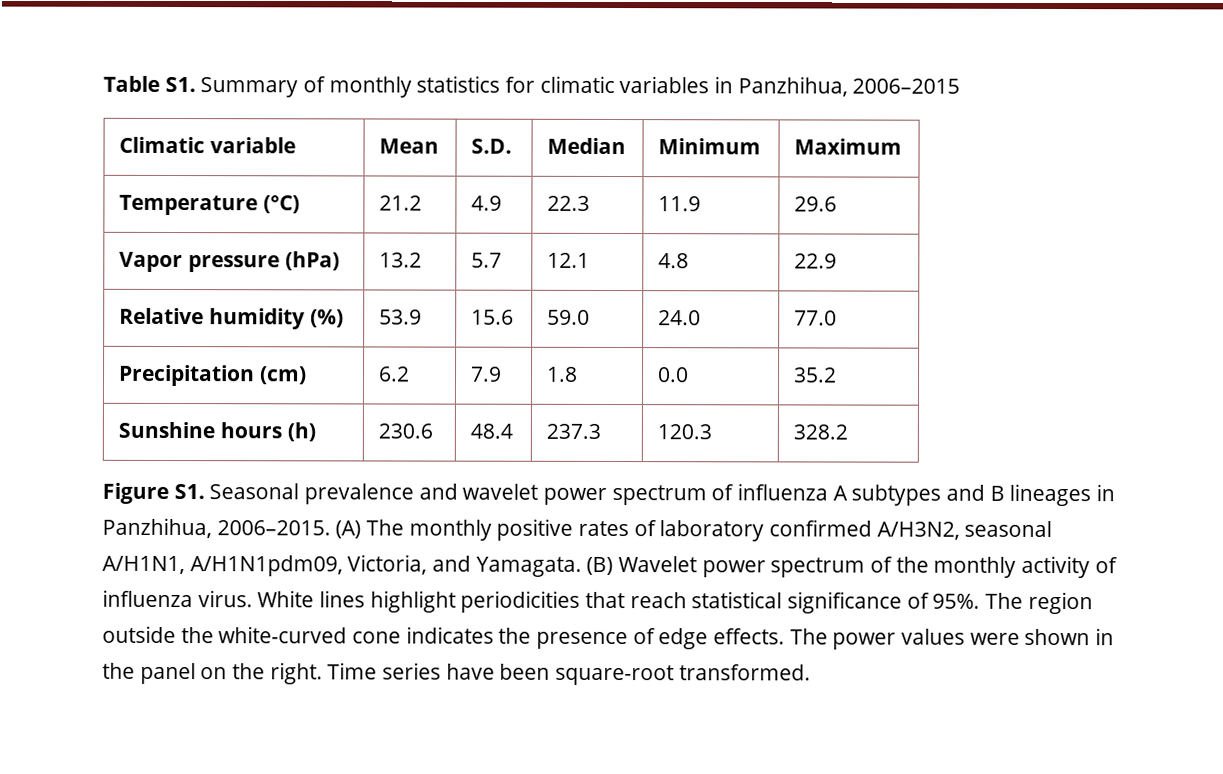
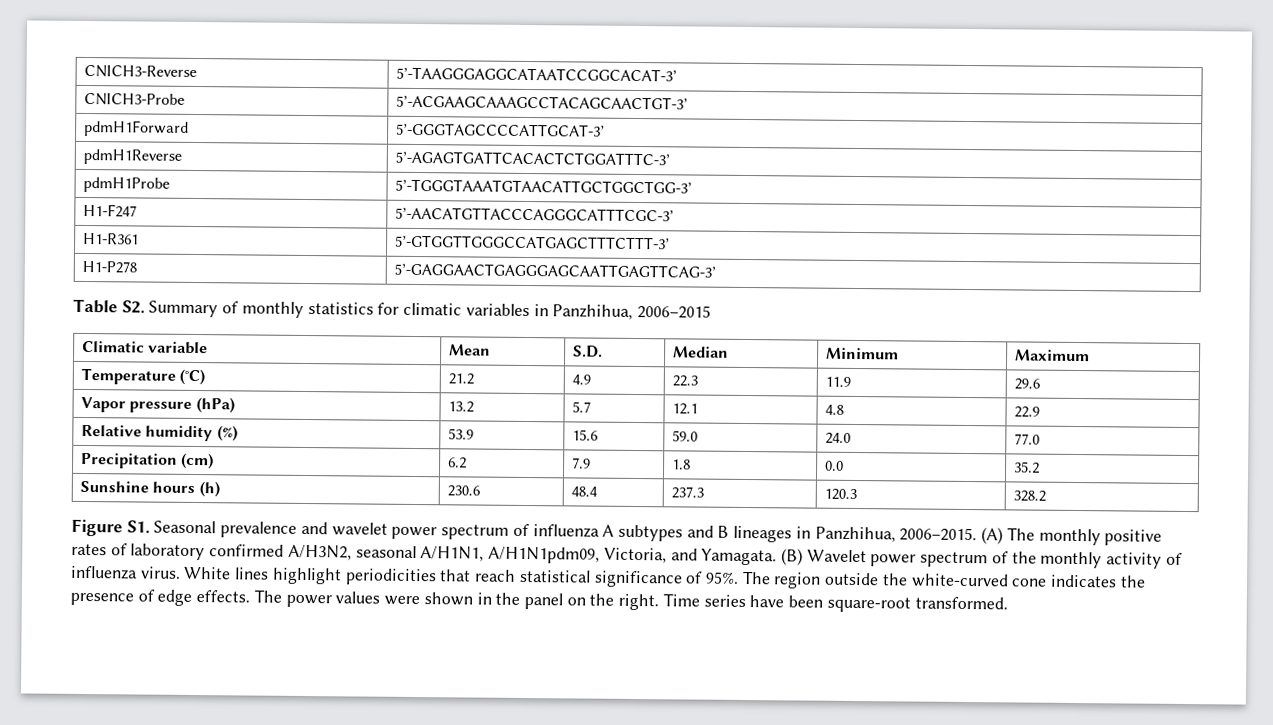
[103,75,196,93] Table S1. -> [83,64,197,78] [395,66,677,82] [83,92,185,106] [395,94,688,110] [83,119,189,137] [395,122,605,137] [82,148,182,165] [394,150,670,166] [82,176,170,193] [394,178,692,194] [82,203,137,218] [394,206,674,222] [82,232,139,245] [394,234,670,250] [81,260,137,274] [393,262,716,278] [73,298,145,314] CNICH3-Reverse | 5’-TAAGGGAGGCATAATCCGGCACAT-3’ // CNICH3-Probe | 5’-ACGAAGCAAAGCCTACAGCAACTGT-3’ // pdmH1Forward | 5’-GGGTAGCCCCATTGCAT-3’ // pdmH1Reverse | 5’-AGAGTGATTCACACTCTGGATTTC-3’ // pdmH1Probe | 5’-TGGGTAAATGTAACATTGCTGGCTGG-3’ // H1-F247 | 5’-AACATGTTACCCAGGGCATTTCGC-3’ // H1-R361 | 5’-GTGGTTGGGCCATGAGCTTTCTTT-3’ // H1-P278 | 5’-GAGGAACTGAGGGAGCAATTGAGTTCAG-3’ // Table S2.

